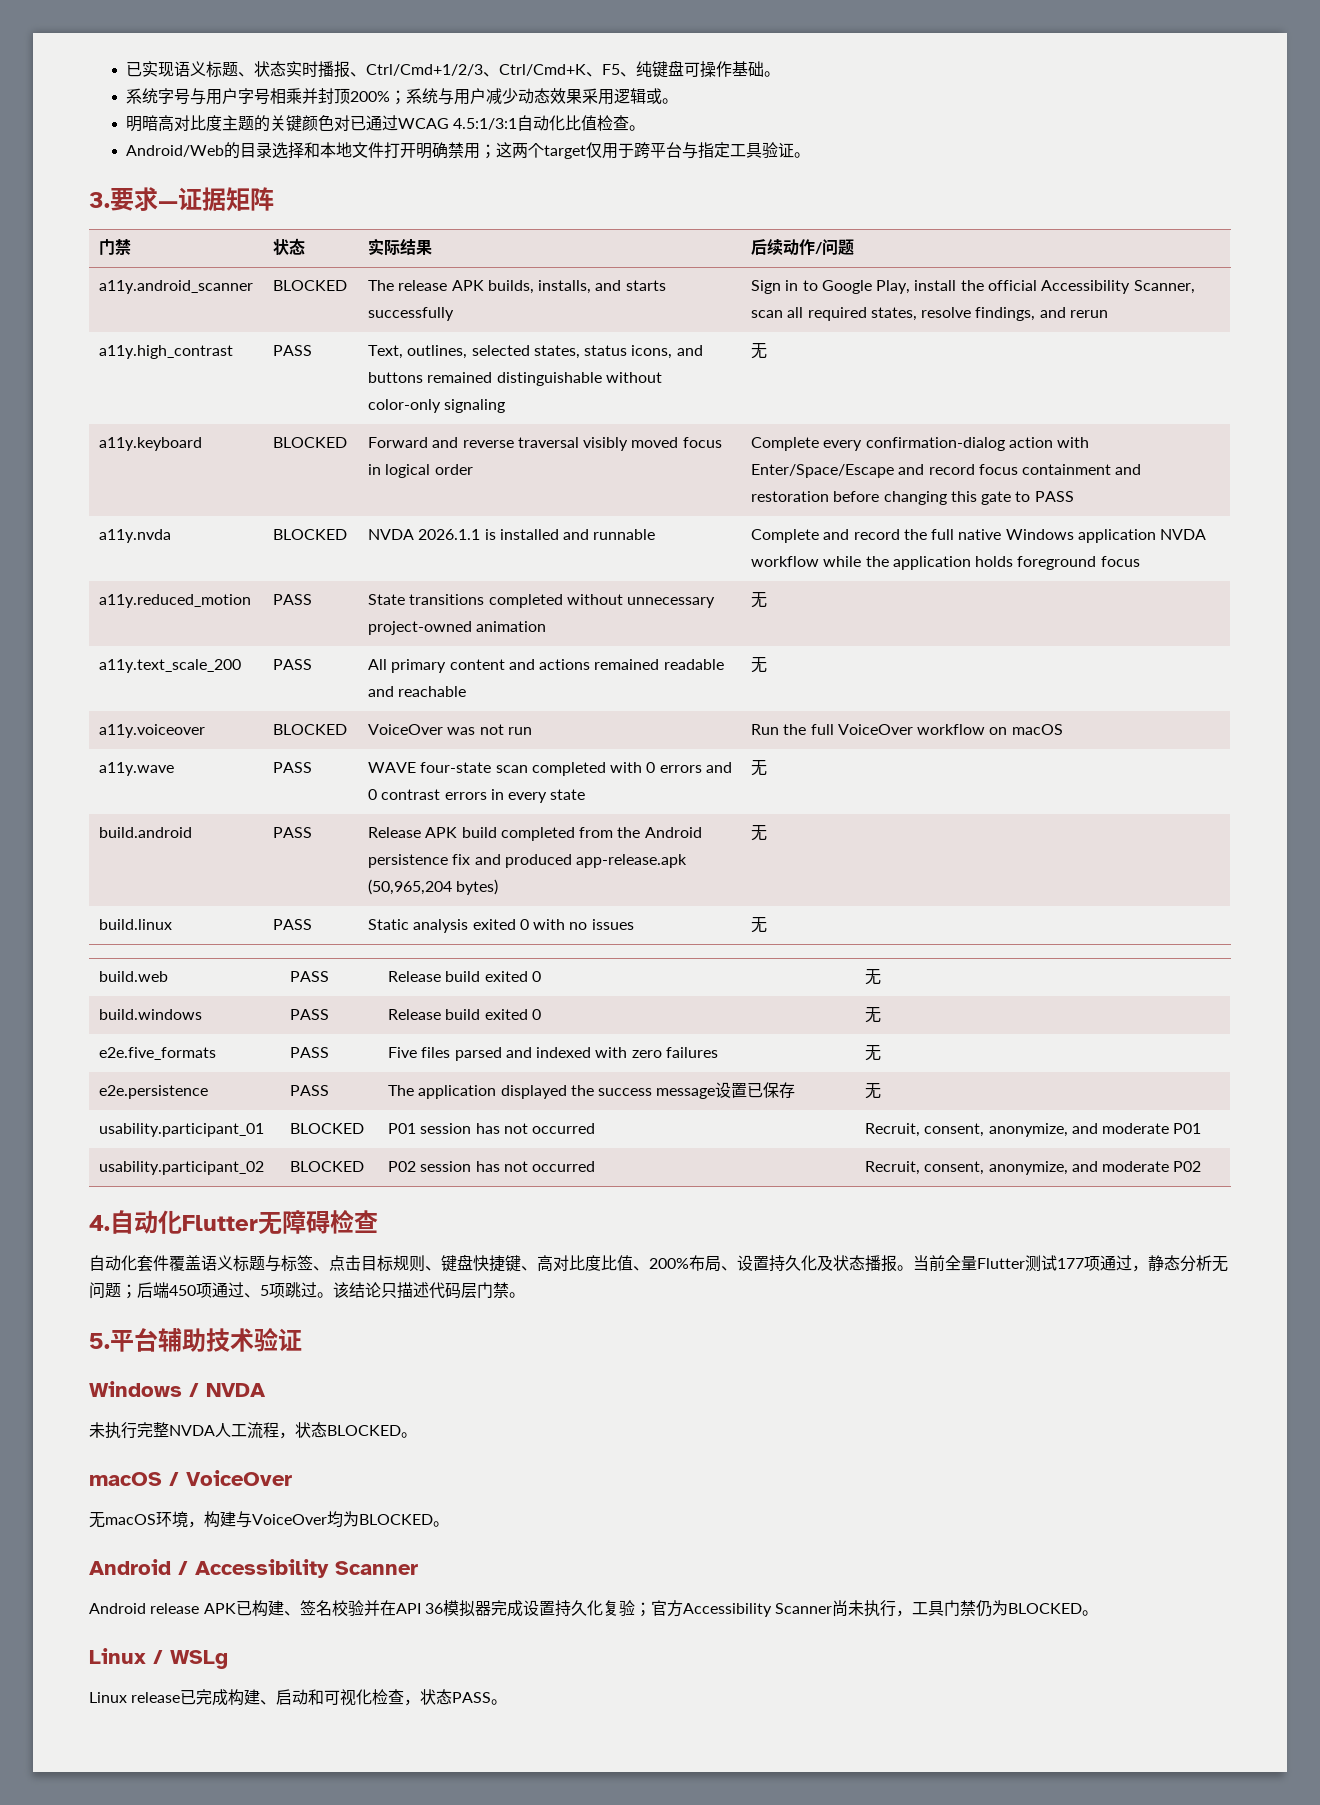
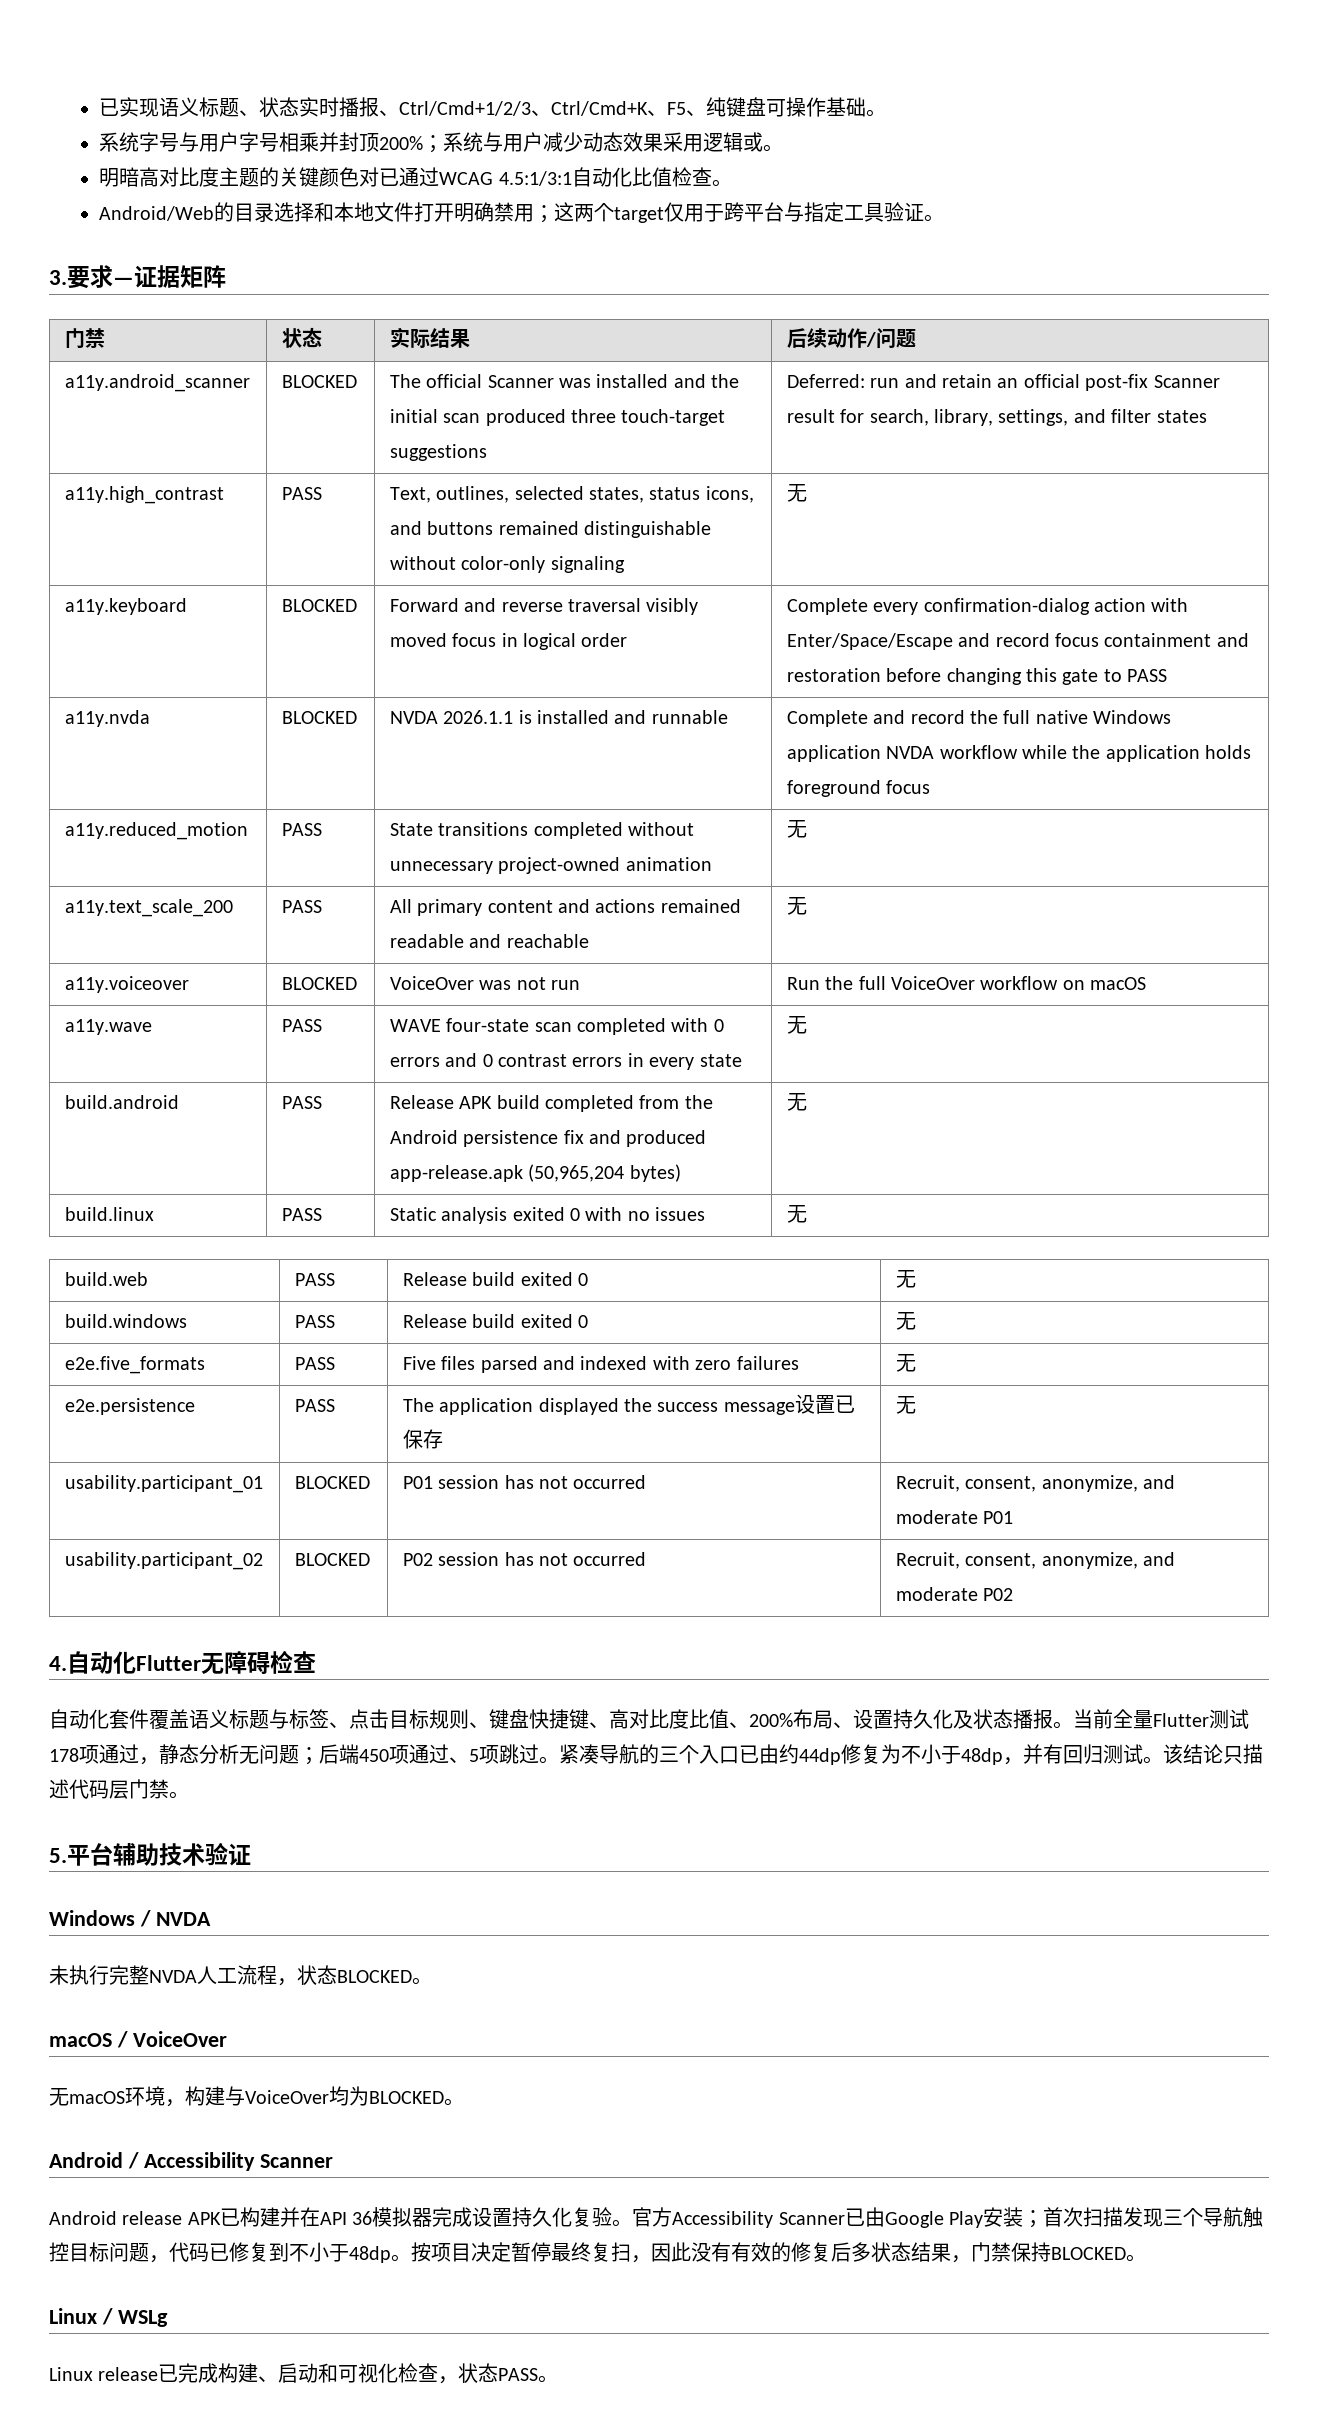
[398,280,666,294] [367,307,454,321] [750,280,1195,294] [750,307,1109,321] release APK builds, installs, and starts successfully | Sign in to Google Play, install the official Accessibility Scanner, scan all required states, resolve findings, and rerun -> [426,374,740,388] [389,409,726,426] [389,444,487,461] [786,374,1220,391] [786,409,1207,426] official Scanner was installed and the initial scan produced three touch-target suggestions | Deferred: run and retain an official post-fix Scanner result for search, library, settings, and filter states
[1057,1258,1084,1269] 177 -> [49,1748,79,1762] 178
(333, 1295) none -> [559,1744,1163,1765] 紧凑导航的三个入口已由约44dp修复为不小于48dp，并有回归测试。
[283,1600,364,1616] 、签名校验 -> (280, 2217) none
[634,1602,651,1617] ； -> [612,2219,633,2227] 。
[832,1600,1009,1617] 尚未执行，工具门禁仍为 -> [844,2207,1263,2228] [49,2242,1051,2263] 已由Google Play安装；首次扫描发现三个导航触控目标问题，代码已修复到不小于48dp。按项目决定暂停最终复扫，因此没有有效的修复后多状态结果，门禁保持

